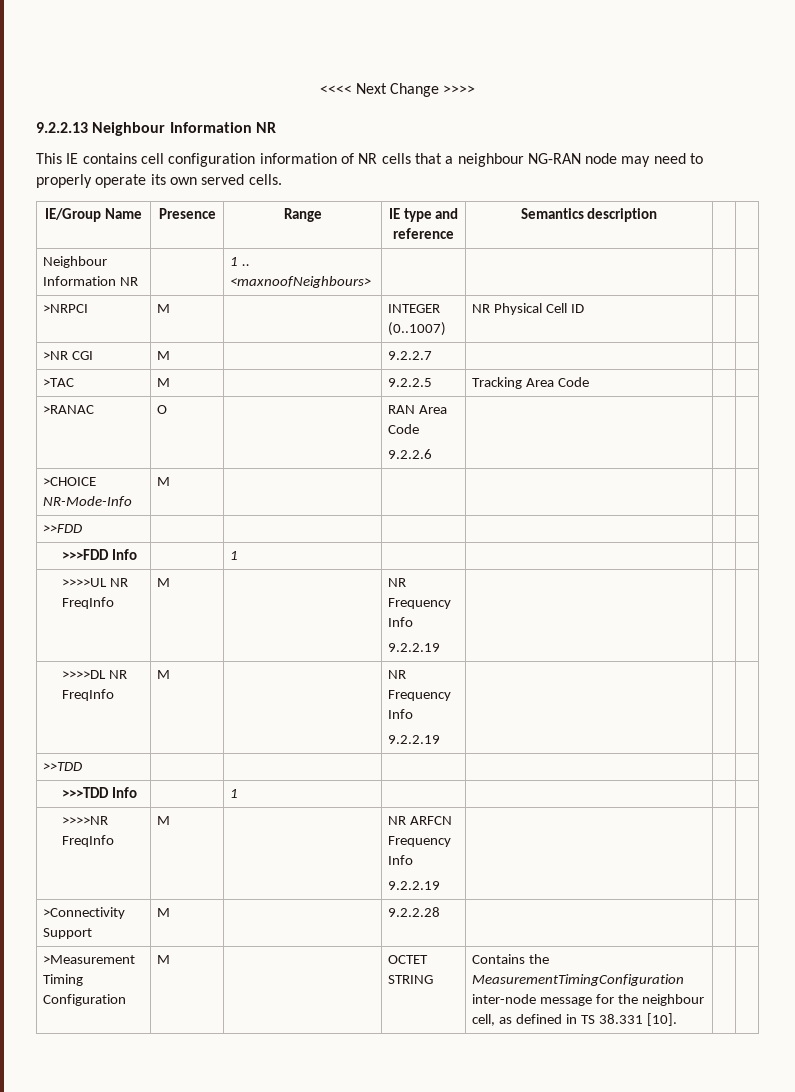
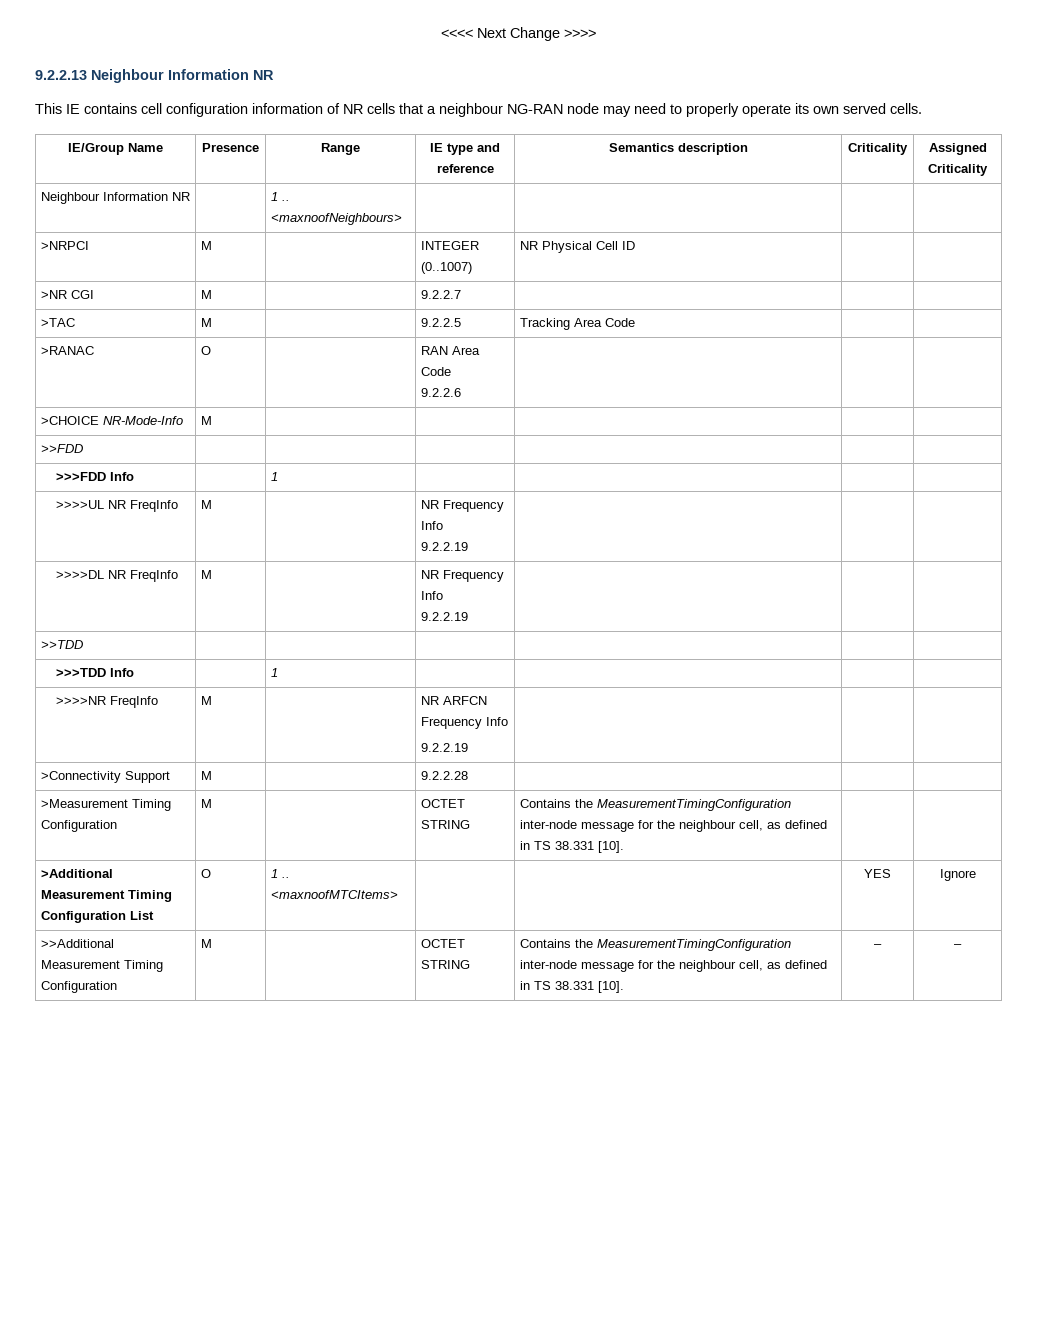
(658, 215) | -> [848,143,908,155] [928,143,987,155] [928,164,988,176] Criticality | Assigned Criticality
(677, 1019) none -> [40,869,113,878] [40,890,172,902] [40,911,154,923] [200,869,211,878] [270,869,290,878] [270,890,398,899] [864,869,891,878] [939,869,976,881] [40,939,114,948] [40,960,163,972] [40,981,117,993] [200,939,212,948] [420,939,465,948] [420,960,470,969] [519,939,791,951] [519,960,827,972] [519,981,624,993] [874,944,882,948] [954,944,962,948] // >Additional Measurement Timing Configuration List | O | 1 .. <maxnoofMTCItems> | | | YES | Ignore // >>Additional Measurement Timing Configuration | M | | OCTET STRING | Contains the MeasurementTimingConfiguration inter-node message for the neighbour cell, as defined in TS 38.331 [10]. | – | –

